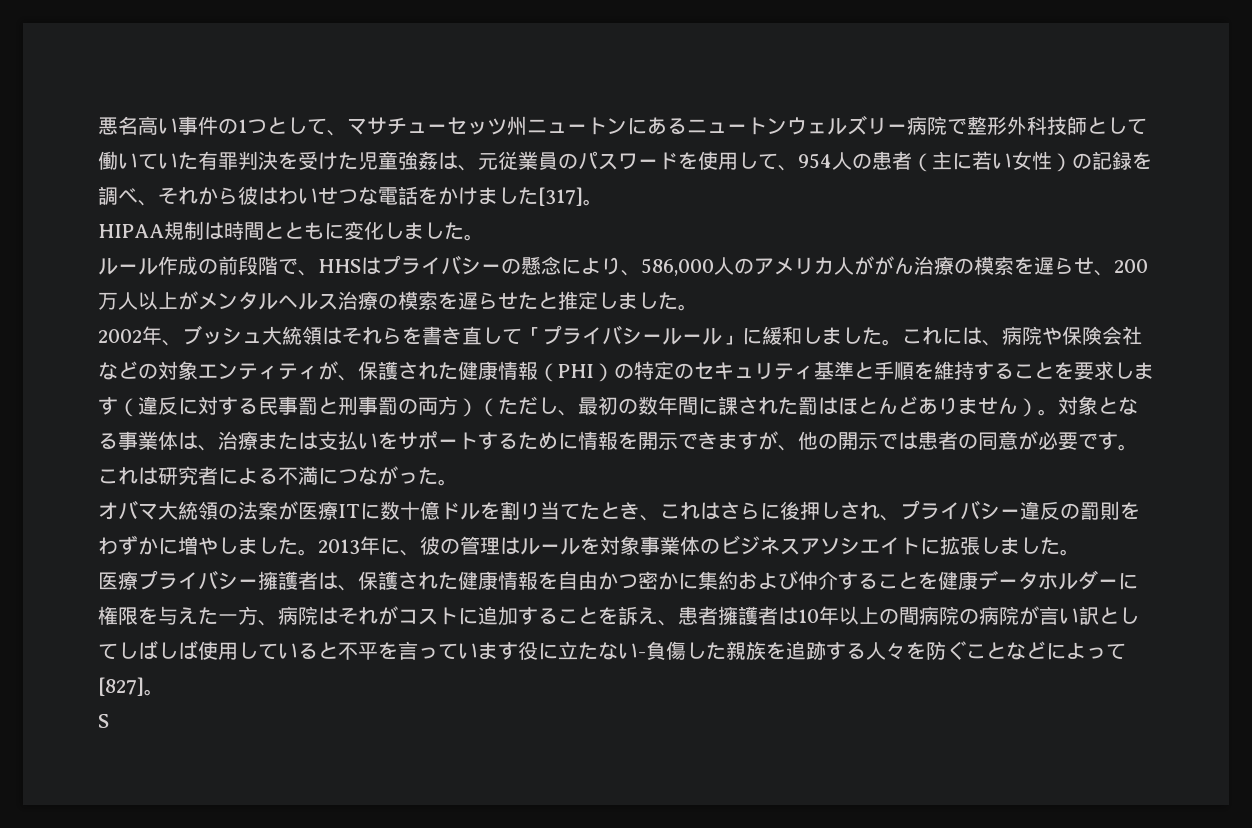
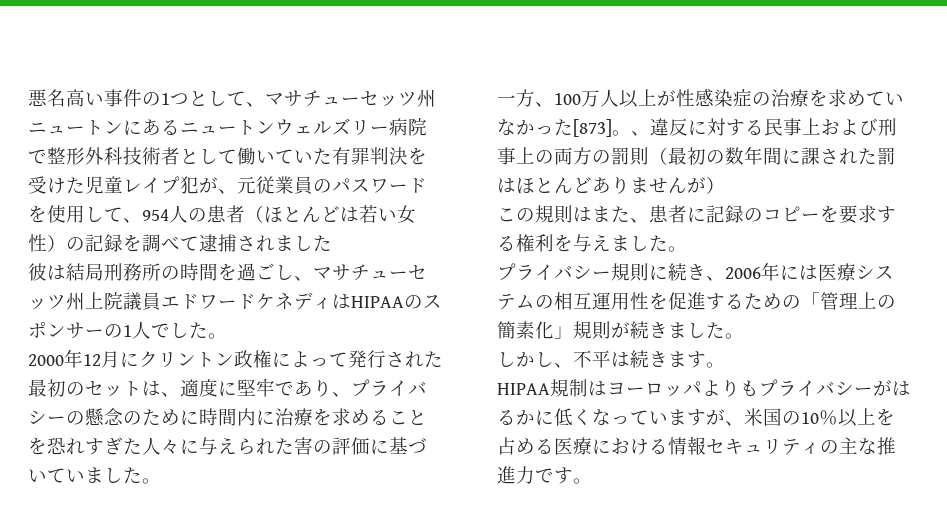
[1067,116,1087,135] 師 -> [142,147,180,165] 術者
[398,151,458,171] 強姦は -> [123,176,218,194] レイプ犯が
[932,151,972,170] 主に -> [264,206,359,223] ほとんどは
[138,186,603,206] [98,221,484,241] [98,256,381,276] 、それから彼はわいせつな電話をかけました[317]。 // HIPAA規制は時間とともに変化しました。 // ルール作成の前段階で、HHSは -> [180,234,332,252] [28,263,427,281] [28,292,442,311] [28,321,227,339] [28,349,443,368] [28,378,351,397] て逮捕されました // 彼は結局刑務所の時間を過ごし、マサチューセッツ州上院議員エドワードケネディはHIPAAのスポンサーの1人でした。 // 2000年12月にクリントン政権によって発行された最初のセットは、適度に堅牢であり、
[561,256,1148,276] [98,291,698,311] [98,325,1142,346] [98,361,1154,382] [98,396,578,417] により、586,000人のアメリカ人ががん治療の模索を遅らせ、200万人以上がメンタルヘルス治療の模索を遅らせたと推定しました。 // 2002年、ブッシュ大統領はそれらを書き直して「プライバシールール」に緩和しました。これには、病院や保険会社などの対象エンティティが、保護された健康情報（PHI）の特定のセキュリティ基準と手順を維持することを要求します（違反に対する民事罰と刑事罰の両方）（ただし、 -> [123,408,427,426] [28,437,427,455] [28,467,161,484] [497,88,904,108] [497,118,897,137] [497,147,668,166] のために時間内に治療を求めることを恐れすぎた人々に与えられた害の評価に基づいていました。 // 一方、100万人以上が性感染症の治療を求めていなかった[873]。、違反に対する民事上および刑事上の両方の罰則（
[1018,396,1138,417] [98,431,1138,451] [98,466,458,486] [98,500,1140,521] [98,535,1080,556] [98,570,1138,591] [98,606,1139,626] [98,640,1126,660] [98,677,164,696] [98,714,109,728] ）。対象となる事業体は、治療または支払いをサポートするために情報を開示できますが、他の開示では患者の同意が必要です。これは研究者による不満につながった。 // オバマ大統領の法案が医療ITに数十億ドルを割り当てたとき、これはさらに後押しされ、プライバシー違反の罰則をわずかに増やしました。2013年に、彼の管理はルールを対象事業体のビジネスアソシエイトに拡張しました。 // 医療プライバシー擁護者は、保護された健康情報を自由かつ密かに集約および仲介することを健康データホルダーに権限を与えた一方、病院はそれがコストに追加することを訴え、患者擁護者は10年以上の間病院の病院が言い訳としてしばしば使用していると不平を言っています役に立たない-負傷した親族を追跡する人々を防ぐことなどによって[827]。 // S -> [687,176,725,194] [497,205,896,224] [497,234,687,252] [497,262,894,282] [497,292,896,310] [497,321,744,340] [497,350,725,368] [497,379,911,397] [497,408,895,427] [497,436,896,455] [497,466,592,484] が） // この規則はまた、患者に記録のコピーを要求する権利を与えました。 // プライバシー規則に続き、2006年には医療システムの相互運用性を促進するための「管理上の簡素化」規則が続きました。 // しかし、不平は続きます。 // HIPAA規制はヨーロッパよりもプライバシーがはるかに低くなっていますが、米国の10％以上を占める医療における情報セキュリティの主な推進力です。

